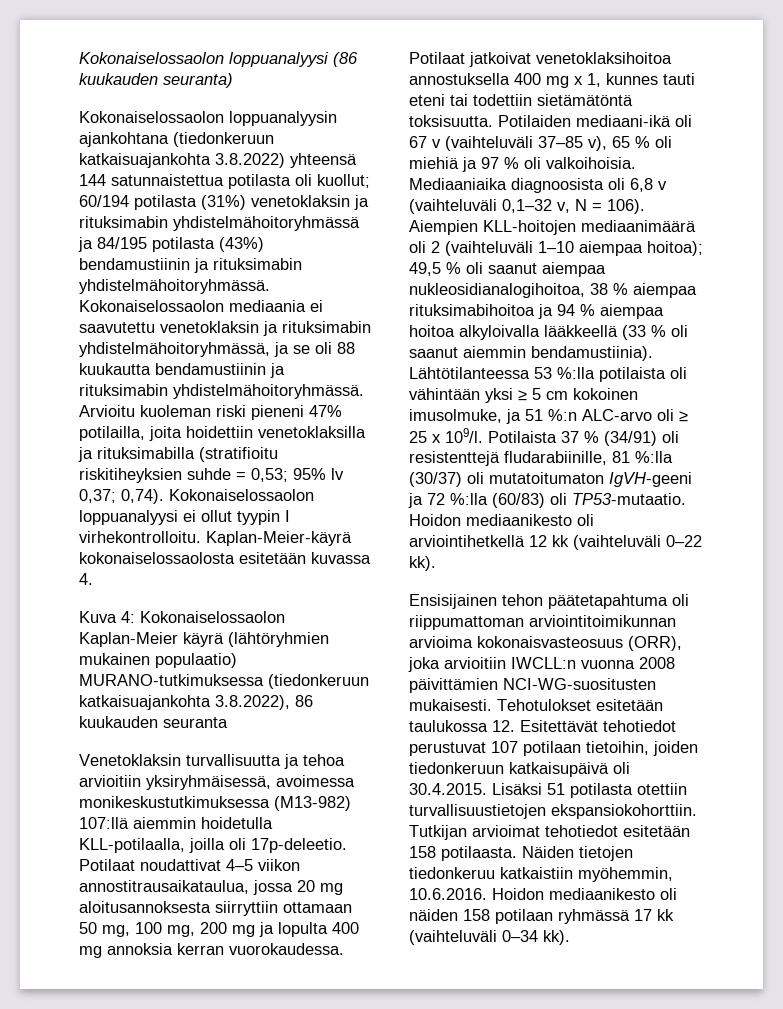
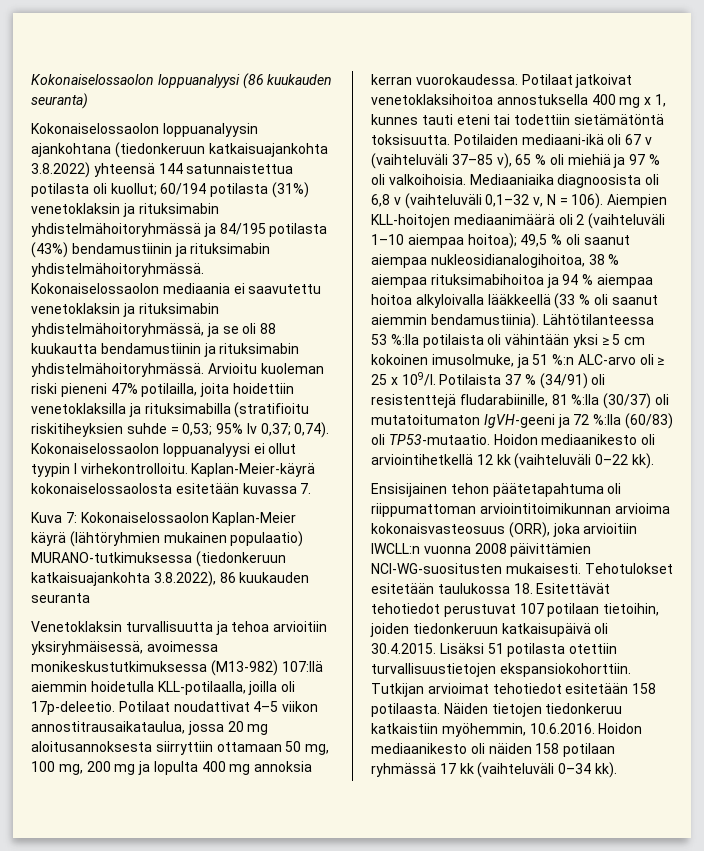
[79,573,93,585] 4. -> [300,483,312,494] 7.
[121,611,135,623] 4: -> [65,512,77,523] 7:
[492,720,515,732] 12. -> [513,583,533,594] 18.

